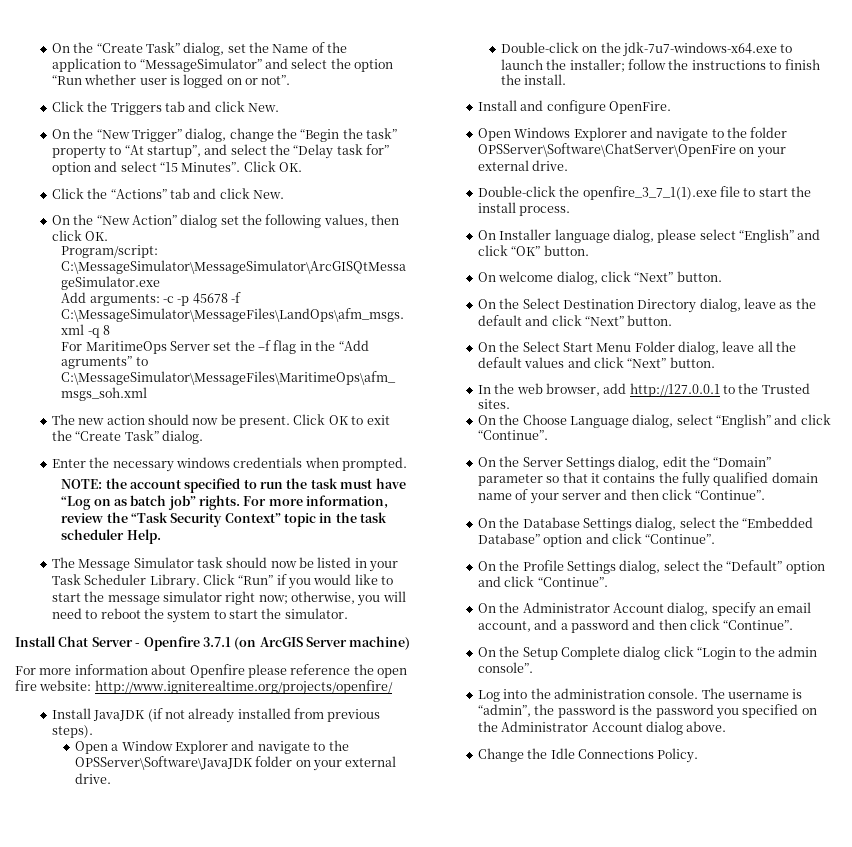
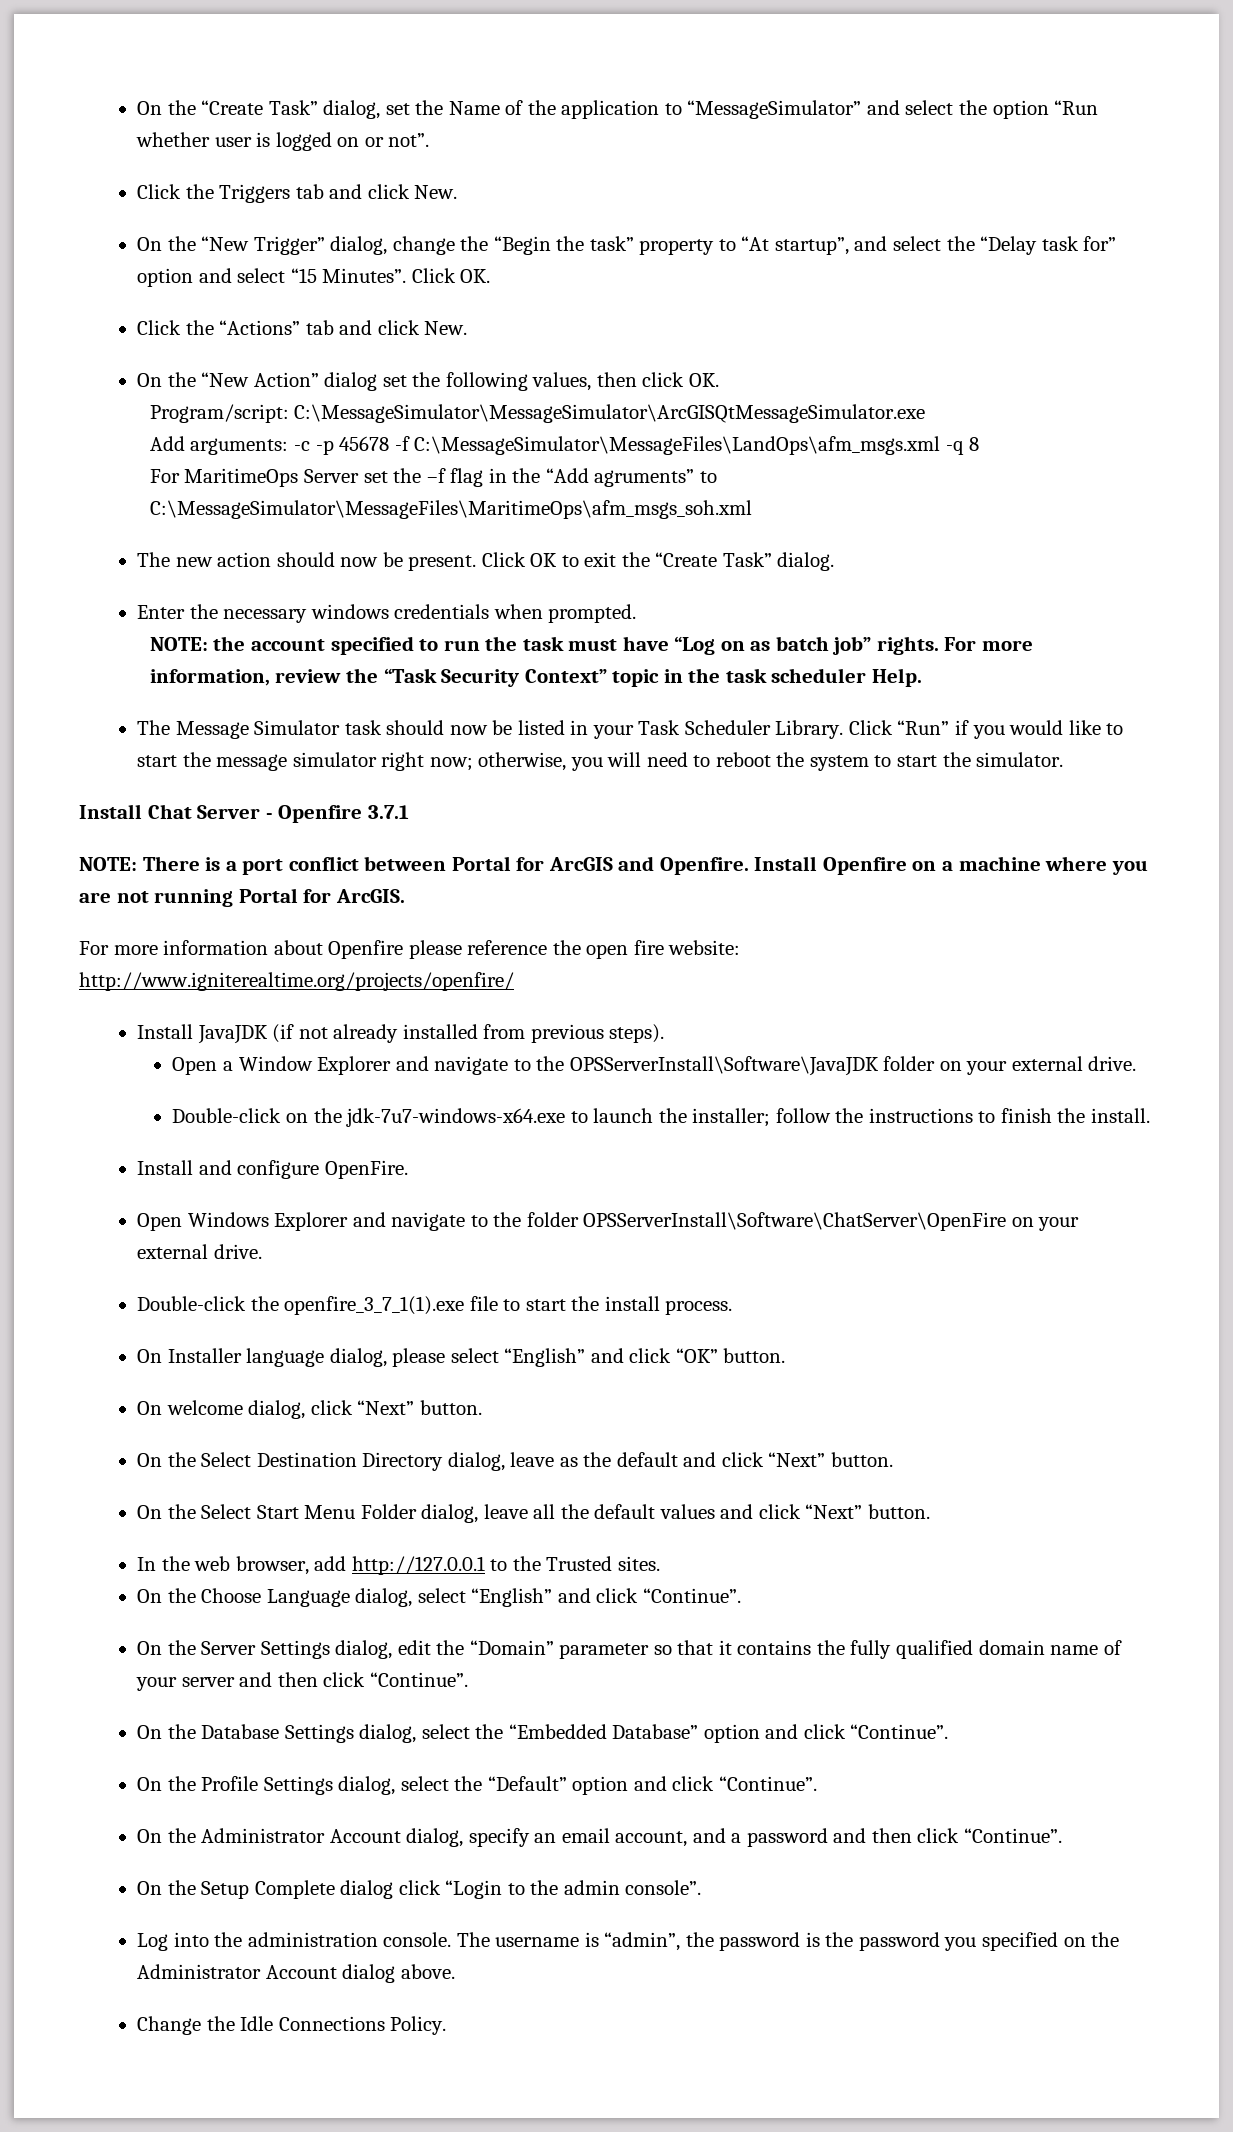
[234,636,411,650] (on ArcGIS Server machine) -> [79,856,1148,875] [79,888,405,907] // NOTE: There is a port conflict between Portal for ArcGIS and Openfire. Install Openfire on a machine where you are not running Portal for ArcGIS.
[74,756,253,770] OPSServer\Software\JavaJDK -> [569,1056,879,1076] OPSServerInstall\Software\JavaJDK
[477,143,736,157] OPSServer\Software\ChatServer\OpenFire -> [583,1212,1007,1231] OPSServerInstall\Software\ChatServer\OpenFire

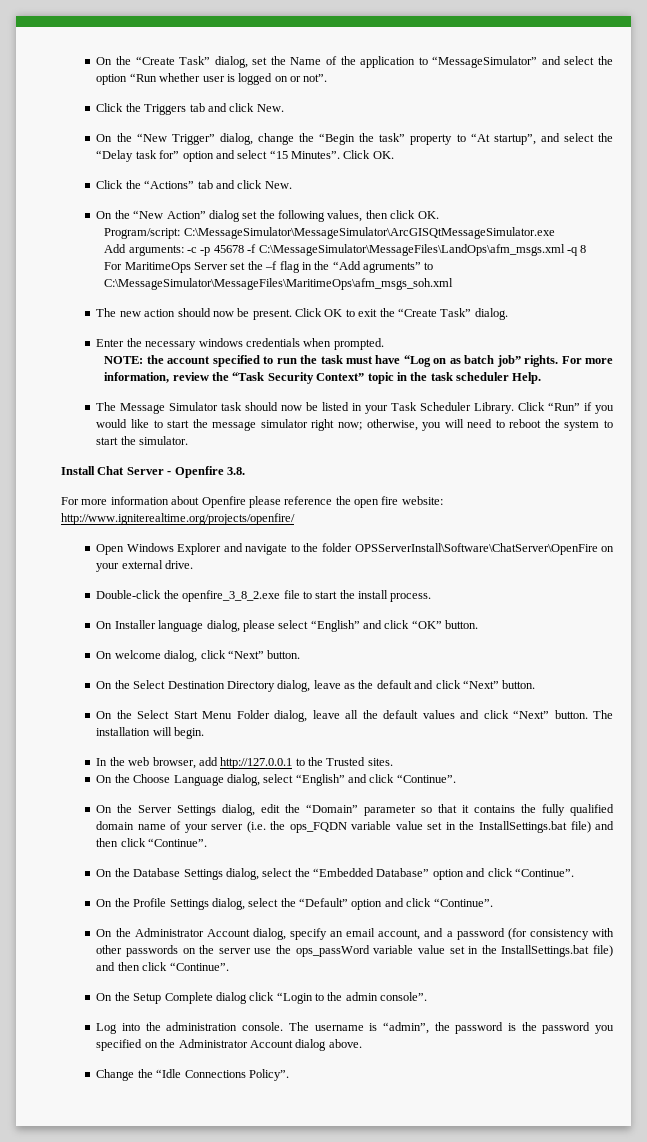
[367,805,409,819] [79,856,1148,875] [79,888,405,907] 3.7.1 // NOTE: There is a port conflict between Portal for ArcGIS and Openfire. Install Openfire on a machine where you are not running Portal for ArcGIS. -> [226,467,245,475] 3.8.
[136,1024,665,1044] [172,1056,1137,1076] [172,1108,1150,1127] [136,1160,408,1179] // Install JavaJDK (if not already installed from previous steps). // Open a Window Explorer and navigate to the OPSServerInstall\Software\JavaJDK folder on your external drive. // Double-click on the jdk-7u7-windows-x64.exe to launch the installer; follow the instructions to finish the install. // Install and configure OpenFire. -> (295, 519) none
[284,1296,465,1315] openfire_3_7_1(1).exe -> [182,590,281,602] openfire_3_8_2.exe
(931, 1511) none -> [593,710,614,719] [96,727,205,739] The installation will begin.
(235, 1682) none -> [246,821,591,833] (i.e. the ops_FQDN variable value set in the InstallSettings.bat file)
(828, 1837) none -> [507,928,615,940] [96,945,613,957] (for consistency with other passwords on the server use the ops_passWord variable value set in the InstallSettings.bat file)
[240,2016,447,2035] Idle Connections Policy. -> [156,1069,289,1081] “Idle Connections Policy”.

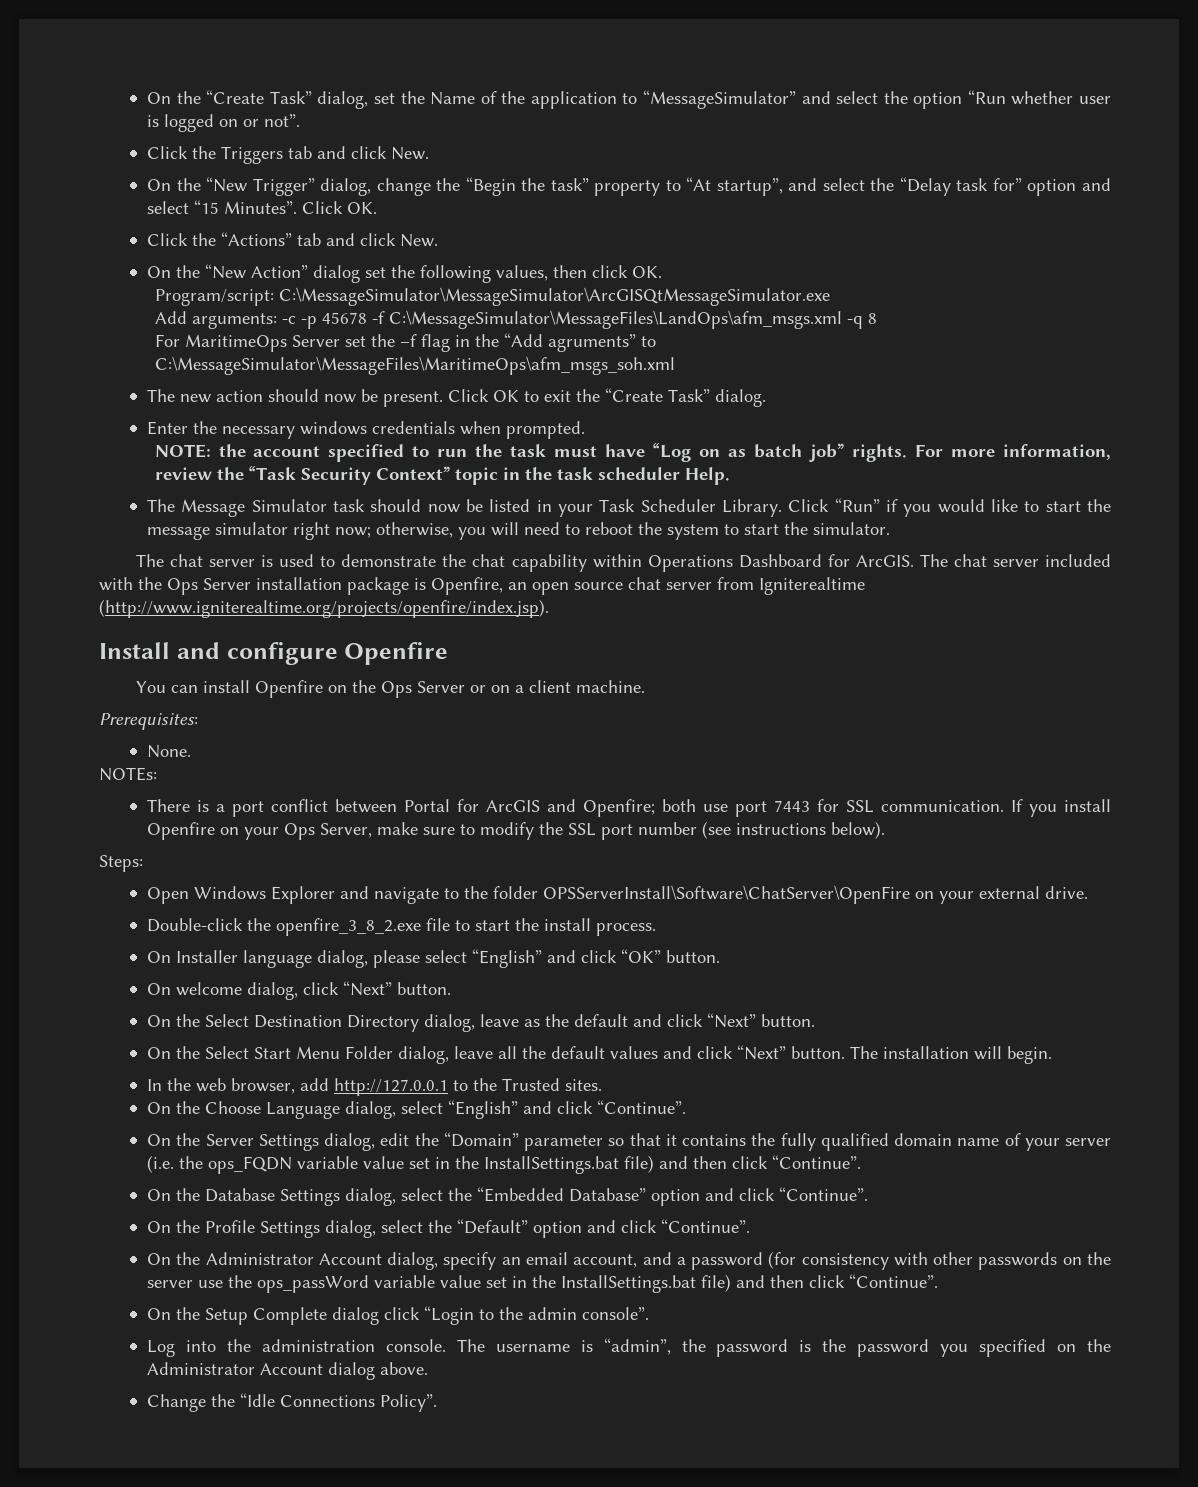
[61,466,245,478] [61,496,443,508] [61,513,295,525] Install Chat Server - Openfire 3.8. // For more information about Openfire please reference the open fire website: http://www.igniterealtime.org/projects/openfire/ -> [136,554,1111,572] [99,577,865,595] [99,599,549,618] [99,642,449,665] [136,680,646,698] [99,713,198,730] [147,745,192,758] [99,767,157,781] [147,799,1112,817] [147,821,886,840] [99,855,143,872] The chat server is used to demonstrate the chat capability within Operations Dashboard for ArcGIS. The chat server included with the Ops Server installation package is Openfire, an open source chat server from Igniterealtime (http://www.igniterealtime.org/projects/openfire/index.jsp). // Install and configure Openfire // You can install Openfire on the Ops Server or on a client machine. // Prerequisites: // None. // NOTEs: // There is a port conflict between Portal for ArcGIS and Openfire; both use port 7443 for SSL communication. If you install Openfire on your Ops Server, make sure to modify the SSL port number (see instructions below). // Steps:

